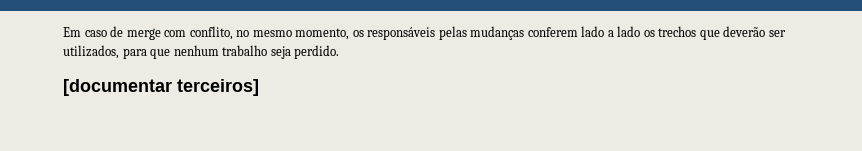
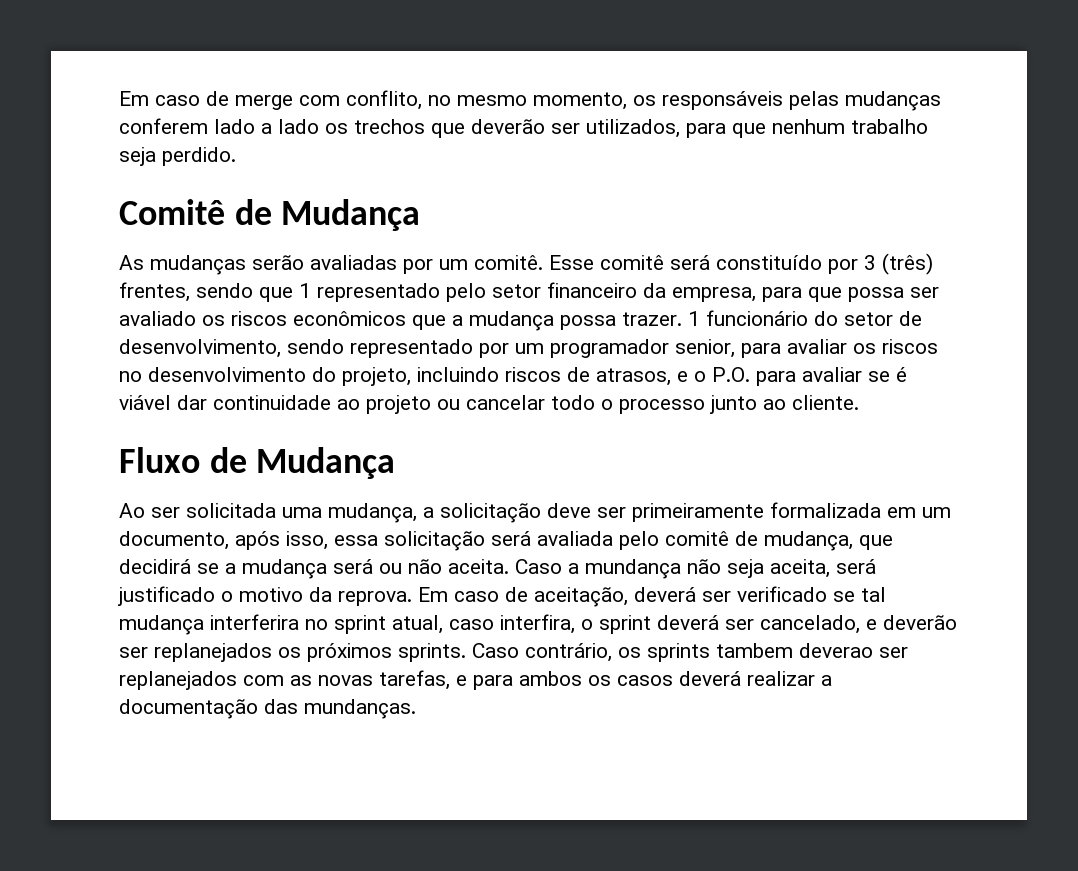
[63,79,259,96] [documentar terceiros] -> [119,199,421,231] [119,253,933,275] [119,282,939,302] [119,310,922,331] [119,339,938,358] [119,367,907,386] [119,395,859,414] [119,447,396,479] [119,502,951,523] [119,531,893,551] [119,559,876,579] [118,586,886,607] [119,614,957,635] [119,643,908,662] [119,670,832,690] [119,699,416,719] Comitê de Mudança // As mudanças serão avaliadas por um comitê. Esse comitê será constituído por 3 (três) frentes, sendo que 1 representado pelo setor financeiro da empresa, para que possa ser avaliado os riscos econômicos que a mudança possa trazer. 1 funcionário do setor de desenvolvimento, sendo representado por um programador senior, para avaliar os riscos no desenvolvimento do projeto, incluindo riscos de atrasos, e o P.O. para avaliar se é viável dar continuidade ao projeto ou cancelar todo o processo junto ao cliente. // Fluxo de Mudança // Ao ser solicitada uma mudança, a solicitação deve ser primeiramente formalizada em um documento, após isso, essa solicitação será avaliada pelo comitê de mudança, que decidirá se a mudança será ou não aceita. Caso a mundança não seja aceita, será justificado o motivo da reprova. Em caso de aceitação, deverá ser verificado se tal mudança interferira no sprint atual, caso interfira, o sprint deverá ser cancelado, e deverão ser replanejados os próximos sprints. Caso contrário, os sprints tambem deverao ser replanejados com as novas tarefas, e para ambos os casos deverá realizar a documentação das mundanças.

